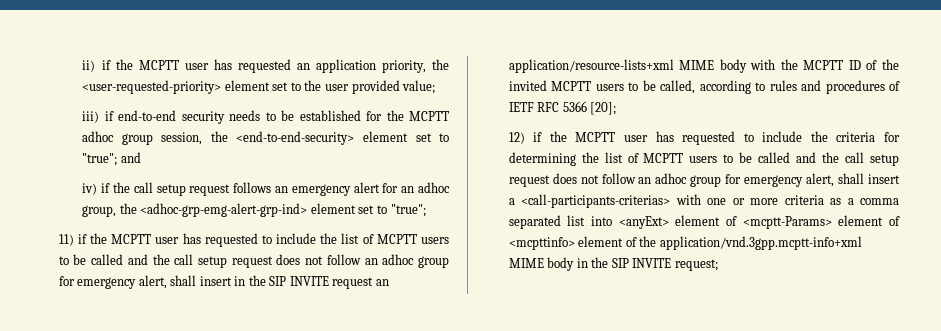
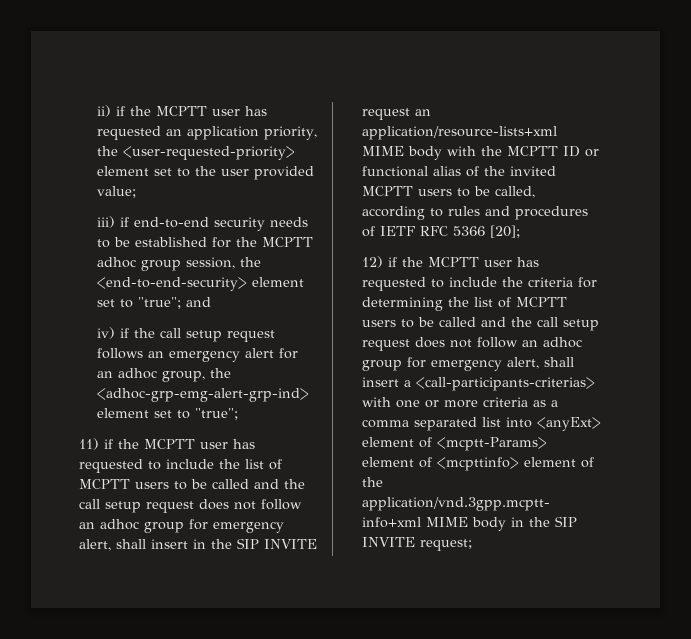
(861, 65) none -> [585,149,600,157] [362,166,462,177] or functional alias

